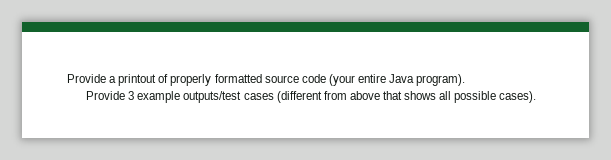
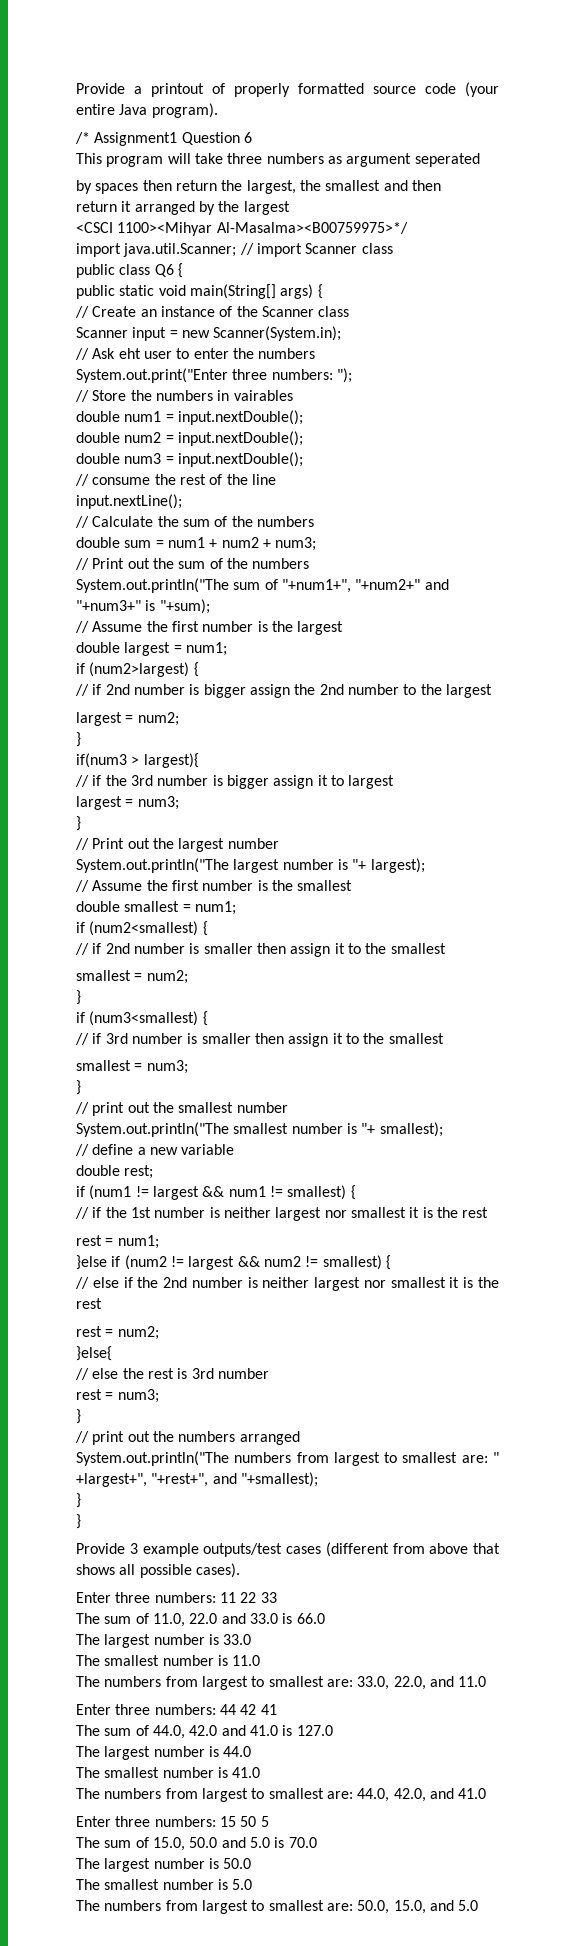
(466, 80) none -> [75,132,252,146] [76,153,480,167] [76,180,441,194] [76,201,290,215] [76,222,408,236] [76,243,393,257] [76,263,183,278] [76,284,323,299] [75,306,350,318] [76,326,342,341] [75,348,316,360] [76,368,352,383] [75,390,293,402] [76,410,303,425] [76,431,303,446] [76,452,303,467] [75,474,276,486] [76,494,182,509] [75,516,314,528] [76,537,317,551] [75,558,310,570] [76,578,449,593] [76,599,210,614] [75,621,344,635] [76,642,227,656] [76,662,199,677] [75,684,492,698] [76,712,179,726] [76,732,81,747] [76,753,199,768] [75,775,395,789] [76,796,179,810] [76,816,81,831] [75,838,279,852] [76,858,425,873] [75,880,353,892] [76,901,236,915] [76,921,208,936] [75,943,446,957] [76,970,188,984] [76,990,81,1005] [76,1011,208,1026] [75,1033,444,1047] [76,1060,188,1074] [76,1080,81,1095] [75,1102,288,1116] [76,1122,443,1137] [75,1144,235,1156] [76,1165,154,1179] [76,1185,356,1200] [75,1207,489,1221] [76,1235,159,1249] [76,1255,391,1270] [75,1277,500,1291] [76,1298,102,1309] [76,1326,159,1340] [76,1346,112,1361] [75,1368,269,1380] [76,1389,159,1403] [76,1409,81,1424] [75,1431,300,1445] [76,1451,499,1466] [76,1472,318,1487] [76,1493,81,1508] [76,1514,81,1529] // /* Assignment1 Question 6 // This program will take three numbers as argument seperated // by spaces then return the largest, the smallest and then // return it arranged by the largest // <CSCI 1100><Mihyar Al-Masalma><B00759975>*/ // import java.util.Scanner; // import Scanner class // public class Q6 { // public static void main(String[] args) { // // Create an instance of the Scanner class // Scanner input = new Scanner(System.in); // // Ask eht user to enter the numbers // System.out.print("Enter three numbers: "); // // Store the numbers in vairables // double num1 = input.nextDouble(); // double num2 = input.nextDouble(); // double num3 = input.nextDouble(); // // consume the rest of the line // input.nextLine(); // // Calculate the sum of the numbers // double sum = num1 + num2 + num3; // // Print out the sum of the numbers // System.out.println("The sum of "+num1+", "+num2+" and "+num3+" is "+sum); // // Assume the first number is the largest // double largest = num1; // if (num2>largest) { // // if 2nd number is bigger assign the 2nd number to the largest // largest = num2; // } // if(num3 > largest){ // // if the 3rd number is bigger assign it to largest // largest = num3; // } // // Print out the largest number // System.out.println("The largest number is "+ largest); // // Assume the first number is the smallest // double smallest = num1; // if (num2<smallest) { // // if 2nd number is smaller then assign it to the smallest // smallest = num2; // } // if (num3<smallest) { // // if 3rd number is smaller then assign it to the smallest // smallest = num3; // } // // print out the smallest number // System.out.println("The smallest number is "+ smallest); // // define a new variable // double rest; // if (num1 != largest && num1 != smallest) { // // if the 1st number is neither largest nor smallest it is the rest // rest = num1; // }else if (num2 != largest && num2 != smallest) { // // else if the 2nd number is neither largest nor smallest it is the rest // rest = num2; // }else{ // // else the rest is 3rd number // rest = num3; // } // // print out the numbers arranged // System.out.println("The numbers from largest to smallest are: " +largest+", "+rest+", and "+smallest); // } // }
(537, 97) none -> [76,1592,277,1603] [76,1613,325,1627] [76,1634,252,1648] [76,1655,261,1666] [76,1676,487,1690] [76,1704,277,1715] [76,1725,333,1739] [76,1746,252,1760] [76,1767,261,1778] [76,1788,487,1802] [76,1816,269,1827] [76,1837,317,1851] [76,1858,252,1872] [76,1879,253,1890] [76,1900,479,1914] // Enter three numbers: 11 22 33 // The sum of 11.0, 22.0 and 33.0 is 66.0 // The largest number is 33.0 // The smallest number is 11.0 // The numbers from largest to smallest are: 33.0, 22.0, and 11.0 // Enter three numbers: 44 42 41 // The sum of 44.0, 42.0 and 41.0 is 127.0 // The largest number is 44.0 // The smallest number is 41.0 // The numbers from largest to smallest are: 44.0, 42.0, and 41.0 // Enter three numbers: 15 50 5 // The sum of 15.0, 50.0 and 5.0 is 70.0 // The largest number is 50.0 // The smallest number is 5.0 // The numbers from largest to smallest are: 50.0, 15.0, and 5.0

